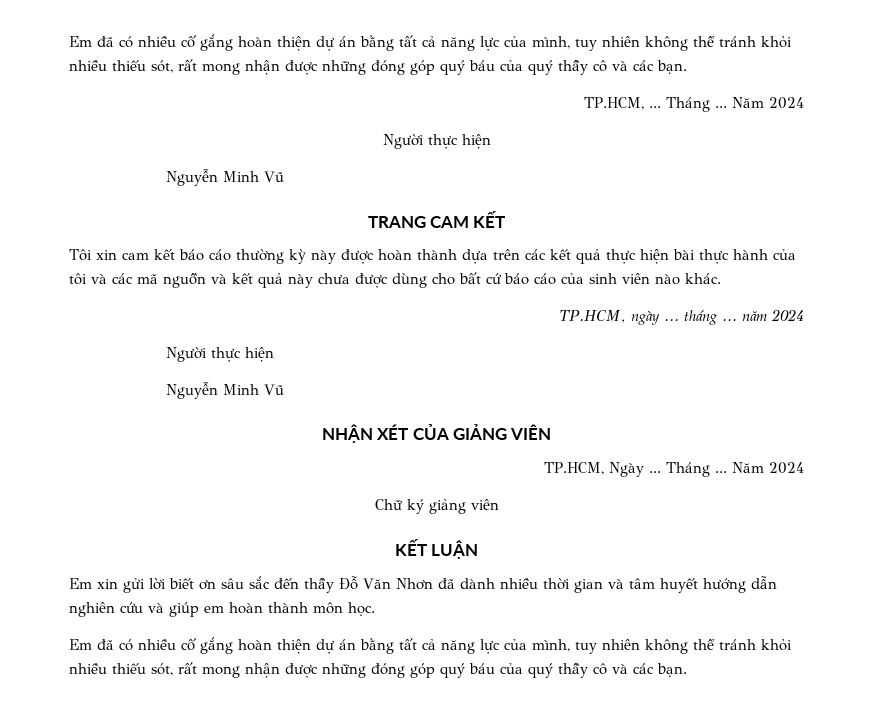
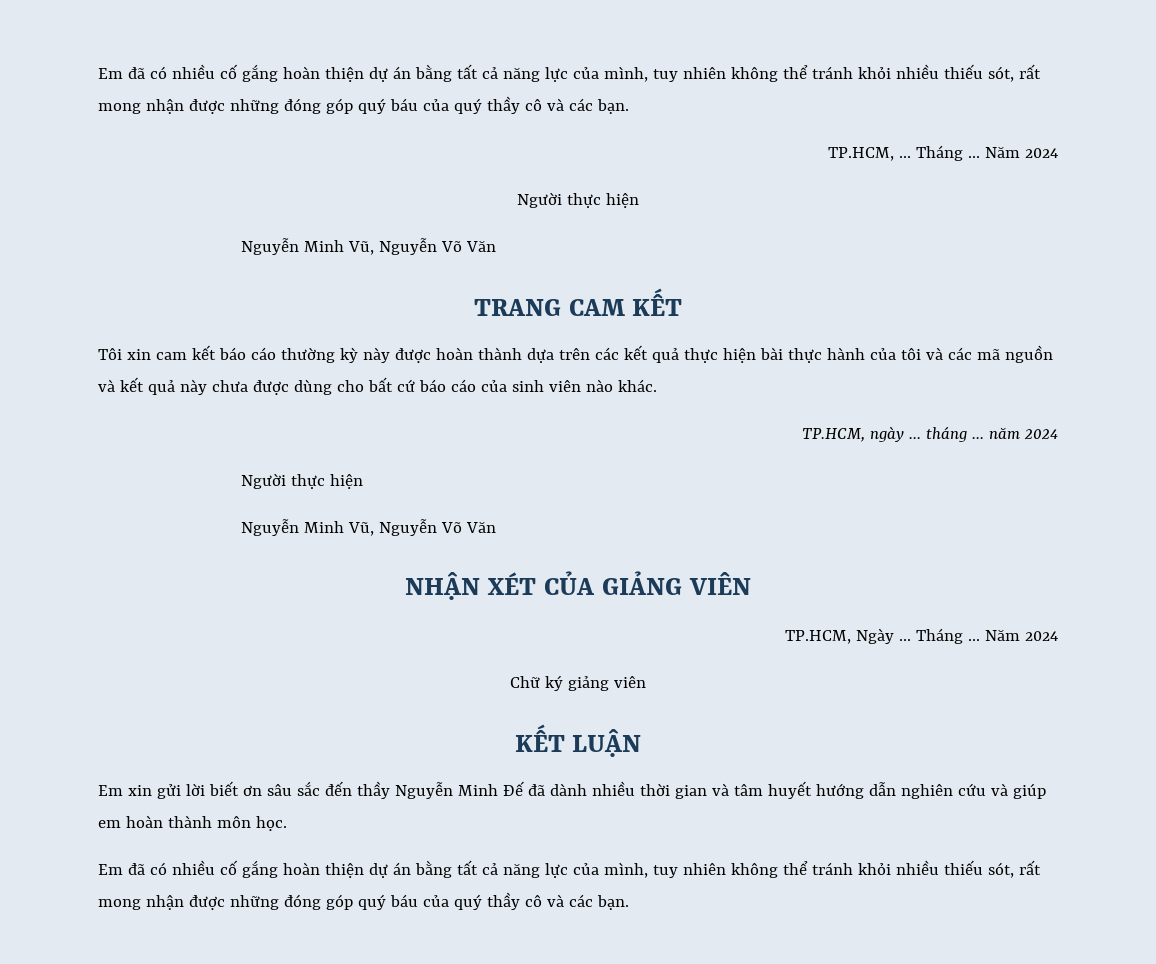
[263,171,284,182] Vũ -> [348,238,497,255] Vũ, Nguyễn Võ Văn
[263,384,284,395] Vũ -> [348,519,497,536] Vũ, Nguyễn Võ Văn
[339,576,433,590] Đỗ Văn Nhơn -> [394,781,524,799] Nguyễn Minh Đế

